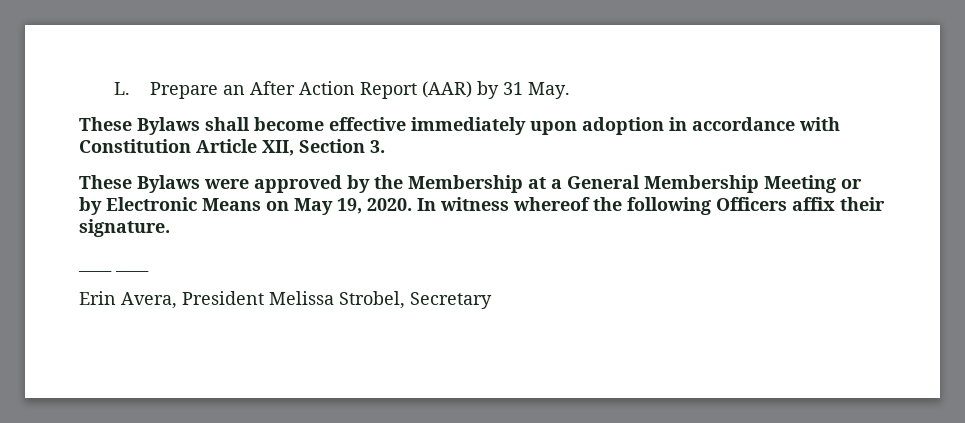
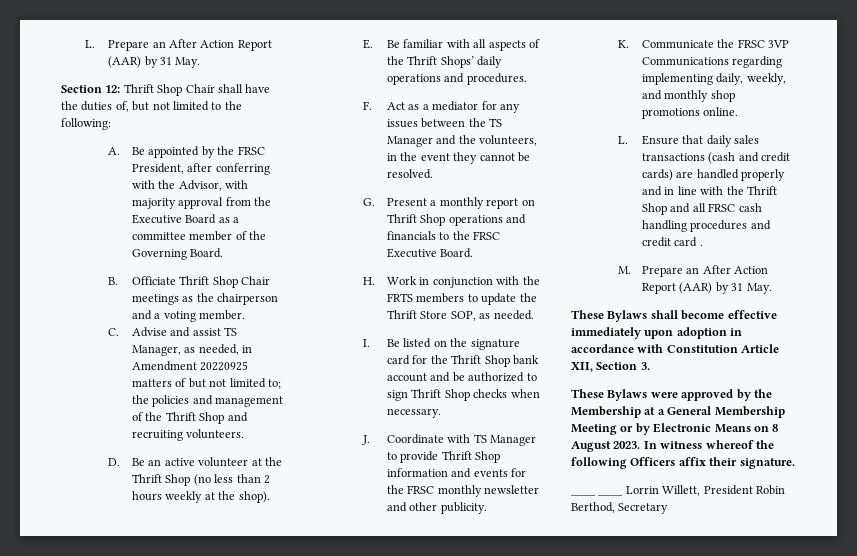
(570, 90) none -> [61,84,271,96] [61,101,242,112] [61,118,111,130] [108,146,265,158] [132,163,270,175] [132,180,249,191] [132,197,272,209] [132,214,240,224] [132,231,267,241] [132,248,224,260] [108,276,271,288] [132,293,279,305] [132,310,246,322] [108,327,238,337] [132,344,253,356] [132,361,249,371] [132,378,281,389] [132,395,284,407] [132,412,248,424] [132,429,245,441] [108,457,282,467] [132,474,270,486] [132,491,270,503] [363,39,540,51] [387,56,503,68] [387,73,527,85] [363,101,520,113] [387,118,503,128] [387,135,538,147] [387,152,530,164] [387,169,434,179] [363,197,535,209] [387,214,527,226] [387,231,501,240] [387,248,474,258] [363,276,540,288] [387,293,537,305] [387,310,534,321] [363,338,520,350] [387,355,539,367] [387,372,537,382] [387,389,540,401] [387,408,442,418] [362,434,537,446] [387,451,501,463] [387,468,527,478] [387,485,540,497] [387,502,487,514] [618,39,790,49] [642,56,783,68] [642,73,786,85] [642,90,735,102] [642,107,739,119] [618,135,760,147] [642,152,791,164] [642,169,786,181] [642,186,777,196] [642,203,762,215] [642,220,771,232] [642,237,703,247] [618,265,769,277] [642,282,772,294] // Section 12: Thrift Shop Chair shall have the duties of, but not limited to the following: // A. Be appointed by the FRSC President, after conferring with the Advisor, with majority approval from the Executive Board as a committee member of the Governing Board. // B. Officiate Thrift Shop Chair meetings as the chairperson and a voting member. // C. Advise and assist TS Manager, as needed, in Amendment 20220925 matters of but not limited to; the policies and management of the Thrift Shop and recruiting volunteers. // D. Be an active volunteer at the Thrift Shop (no less than 2 hours weekly at the shop). // E. Be familiar with all aspects of the Thrift Shops’ daily operations and procedures. // F. Act as a mediator for any issues between the TS Manager and the volunteers, in the event they cannot be resolved. // G. Present a monthly report on Thrift Shop operations and financials to the FRSC Executive Board. // H. Work in conjunction with the FRTS members to update the Thrift Store SOP, as needed. // I. Be listed on the signature card for the Thrift Shop bank account and be authorized to sign Thrift Shop checks when necessary. // J. Coordinate with TS Manager to provide Thrift Shop information and events for the FRSC monthly newsletter and other publicity. // K. Communicate the FRSC 3VP Communications regarding implementing daily, weekly, and monthly shop promotions online. // L. Ensure that daily sales transactions (cash and credit cards) are handled properly and in line with the Thrift Shop and all FRSC cash handling procedures and credit card . // M. Prepare an After Action Report (AAR) by 31 May.
[294,198,412,215] May 19, 2020. -> [772,424,779,432] [571,441,641,452] 8 August 2023.
[79,291,405,309] // Erin Avera, President Melissa Strobel, -> [625,485,785,496] [571,502,615,513] Lorrin Willett, President Robin Berthod,

